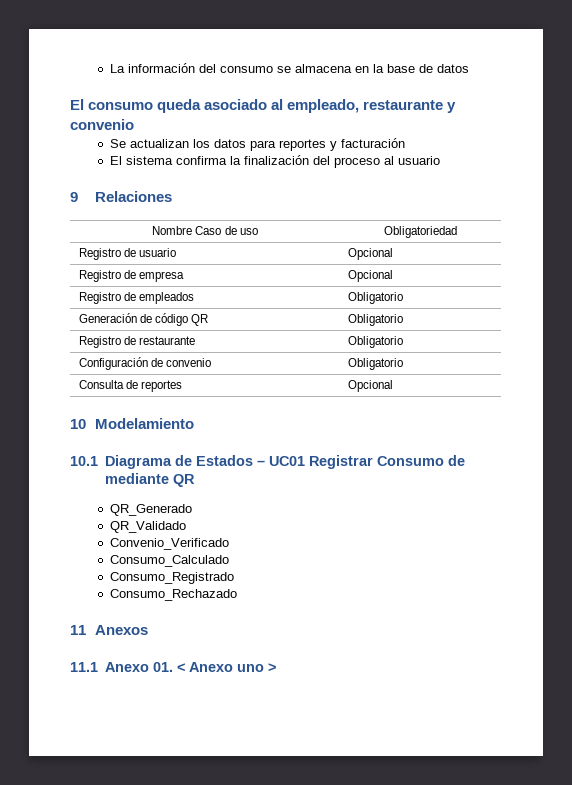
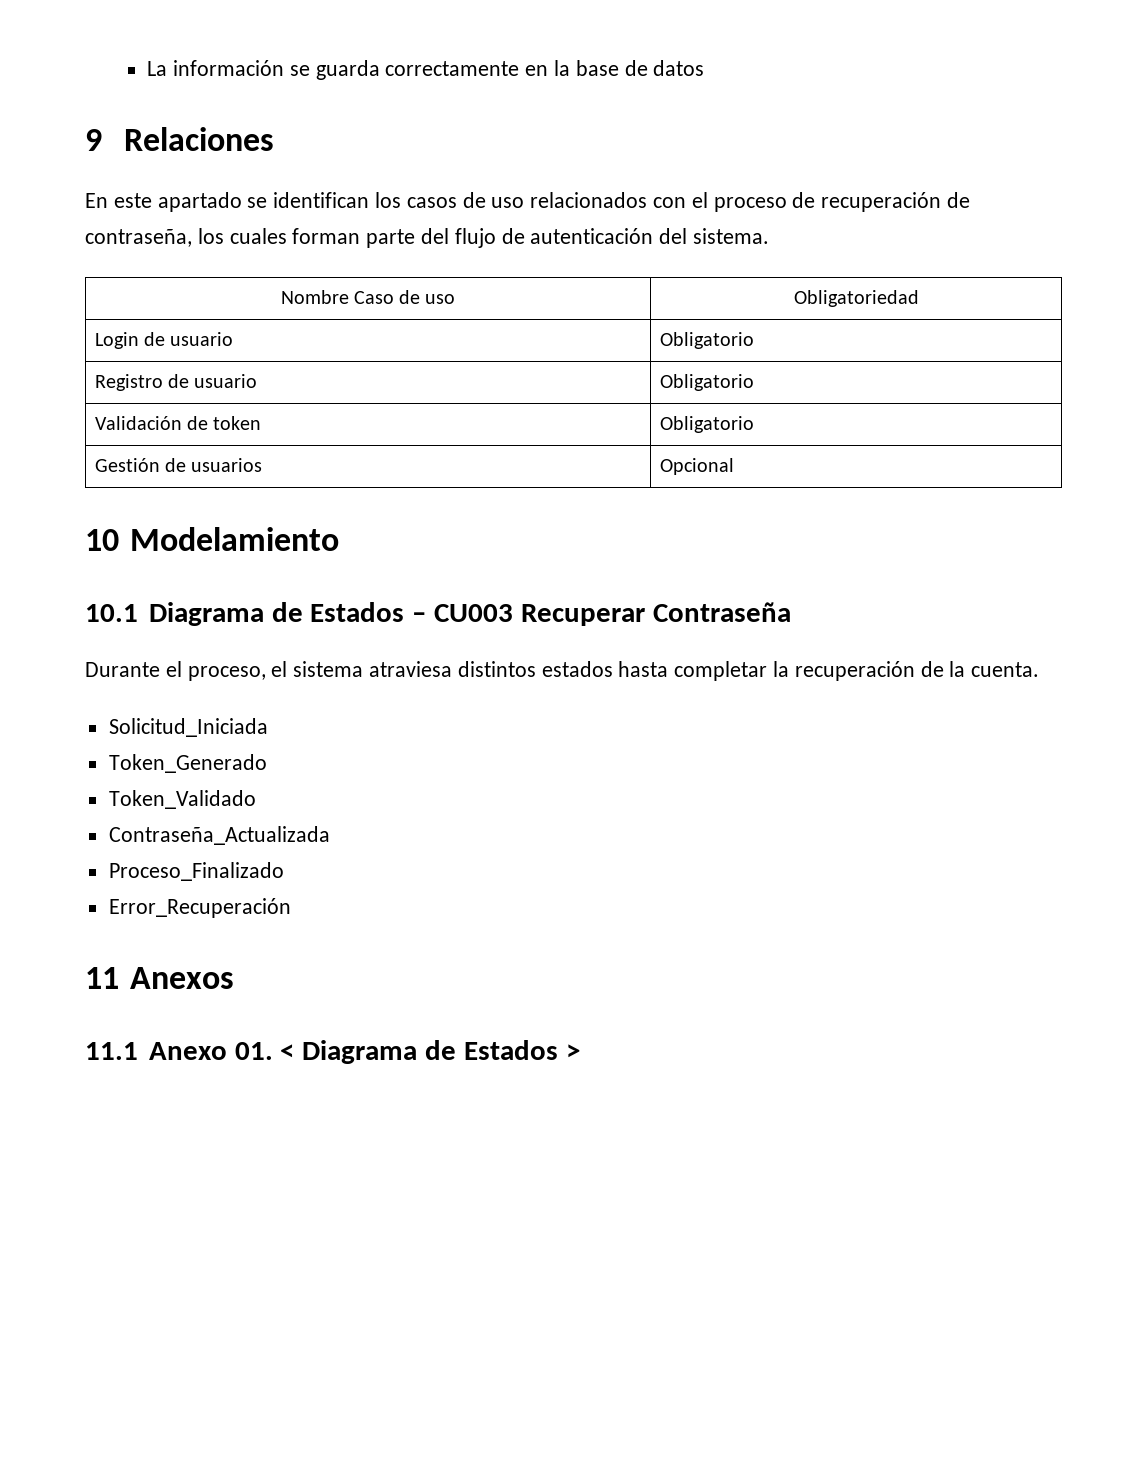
[198,64,352,73] del consumo se almacena -> [289,60,520,80] se guarda correctamente
[70,99,457,113] [70,119,134,130] [109,138,405,151] [109,155,440,168] [70,191,173,202] El consumo queda asociado al empleado, restaurante y convenio // Se actualizan los datos para reportes y facturación // El sistema confirma la finalización del proceso al usuario // 9 Relaciones -> [85,127,274,151] [85,192,971,212] [85,228,770,248] 9 Relaciones // En este apartado se identifican los casos de uso relacionados con el proceso de recuperación de contraseña, los cuales forman parte del flujo de autenticación del sistema.
[78,248,177,260] [347,248,393,260] [78,270,185,282] [347,270,393,282] [78,292,195,304] [347,292,403,304] [78,313,209,326] Registro de usuario | Opcional // Registro de empresa | Opcional // Registro de empleados | Obligatorio // Generación de código QR -> [94,332,234,349] Login de usuario
[139,336,196,345] [347,336,403,348] [78,357,212,370] [347,358,403,370] [78,380,183,392] restaurante | Obligatorio // Configuración de convenio | Obligatorio // Consulta de reportes -> [194,374,258,388] [659,374,754,391] [94,416,262,430] [659,416,754,433] [94,458,263,472] usuario | Obligatorio // Validación de token | Obligatorio // Gestión de usuarios
[268,455,465,469] [104,473,195,487] [109,504,192,516] [109,521,186,533] [109,538,229,550] [109,555,229,567] [109,572,234,584] [109,589,237,601] UC01 Registrar Consumo de mediante QR // QR_Generado // QR_Validado // Convenio_Verificado // Consumo_Calculado // Consumo_Registrado // Consumo_Rechazado -> [434,602,791,626] [85,661,1040,681] [108,718,268,737] [108,754,267,773] [108,790,256,809] [108,826,330,845] [108,862,284,881] [108,898,291,918] CU003 Recuperar Contraseña // Durante el proceso, el sistema atraviesa distintos estados hasta completar la recuperación de la cuenta. // Solicitud_Iniciada // Token_Generado // Token_Validado // Contraseña_Actualizada // Proceso_Finalizado // Error_Recuperación
[188,662,264,672] Anexo uno -> [302,1040,558,1064] Diagrama de Estados

